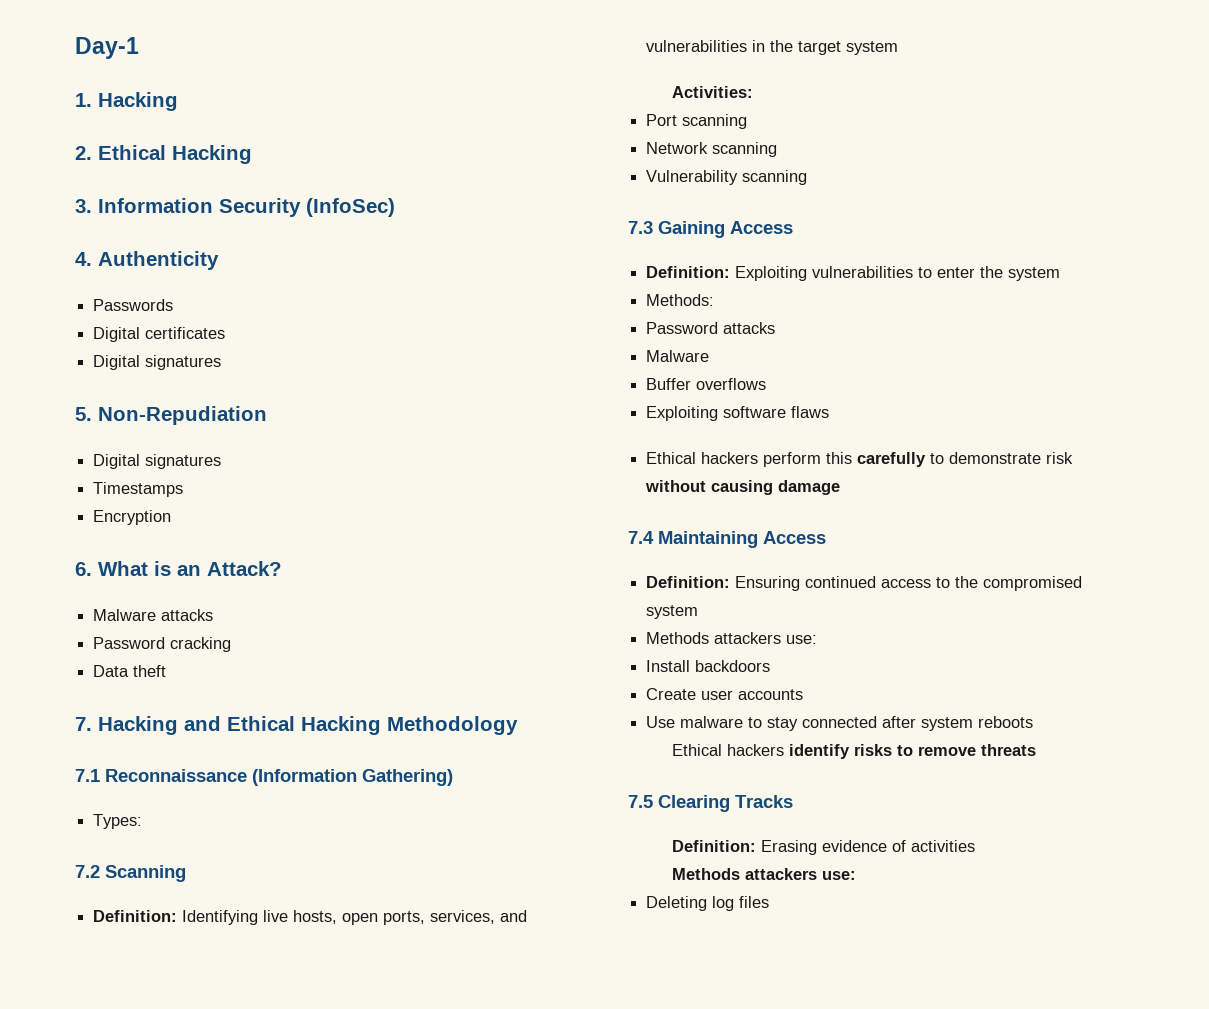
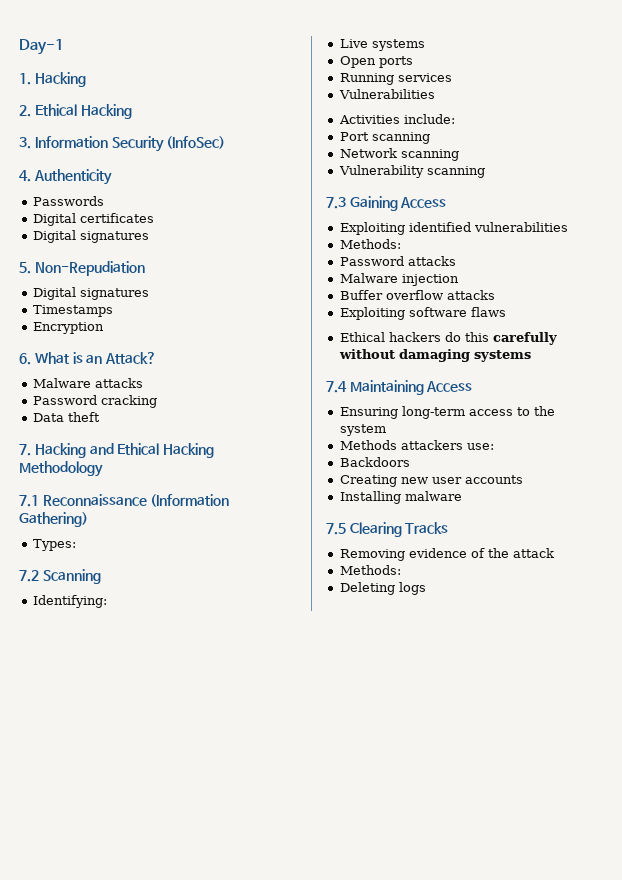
[93,910,528,925] [646,40,899,55] [672,86,754,98] Definition: Identifying live hosts, open ports, services, and vulnerabilities in the target system // Activities: -> [32,595,107,608] [339,39,425,51] [339,56,413,68] [339,73,452,85] [338,89,435,99] [338,114,455,124] Identifying: // Live systems // Open ports // Running services // Vulnerabilities // Activities include:
[646,266,1061,281] Definition: Exploiting vulnerabilities to enter the system -> [339,222,568,235] Exploiting identified vulnerabilities
(710, 356) none -> [401,274,459,286] injection
[696,378,767,390] overflows -> [385,290,495,300] overflow attacks
[763,452,822,467] perform -> [444,332,461,342] do
[930,452,1074,464] [645,480,841,495] to demonstrate risk without causing damage -> [338,349,531,362] without damaging systems
[646,576,877,591] Definition: Ensuring continued -> [339,406,465,419] Ensuring long-term
[983,576,1083,591] compromised -> (555, 411) none
[646,660,771,672] [646,688,697,700] Install backdoors // Create -> [339,457,410,467] [339,475,428,487] Backdoors // Creating new
[646,716,676,728] Use -> [339,491,401,504] Installing
[748,716,1034,731] [672,744,1037,759] [628,795,793,812] [672,840,976,855] [672,868,857,880] to stay connected after system reboots // Ethical hackers identify risks to remove threats // 7.5 Clearing Tracks // Definition: Erasing evidence of activities // Methods attackers use: -> [326,522,449,537] [339,548,554,561] [339,565,401,575] // 7.5 Clearing Tracks // Removing evidence of the attack // Methods:
[712,896,770,911] log files -> [398,582,426,595] logs

